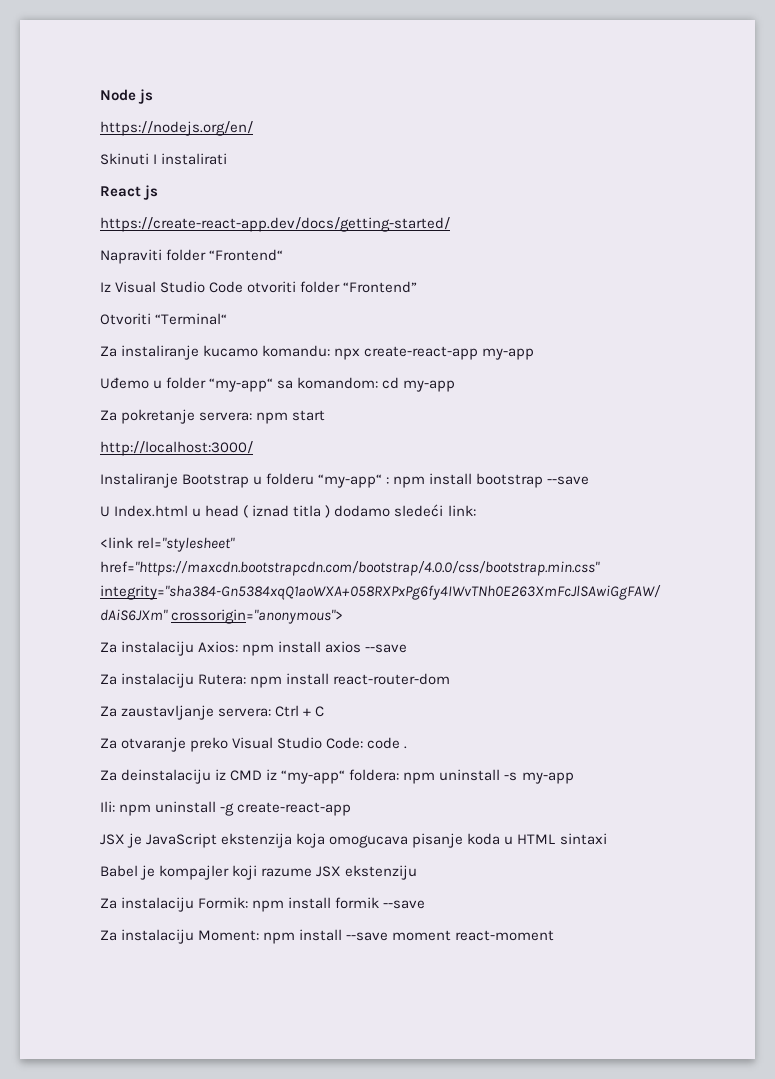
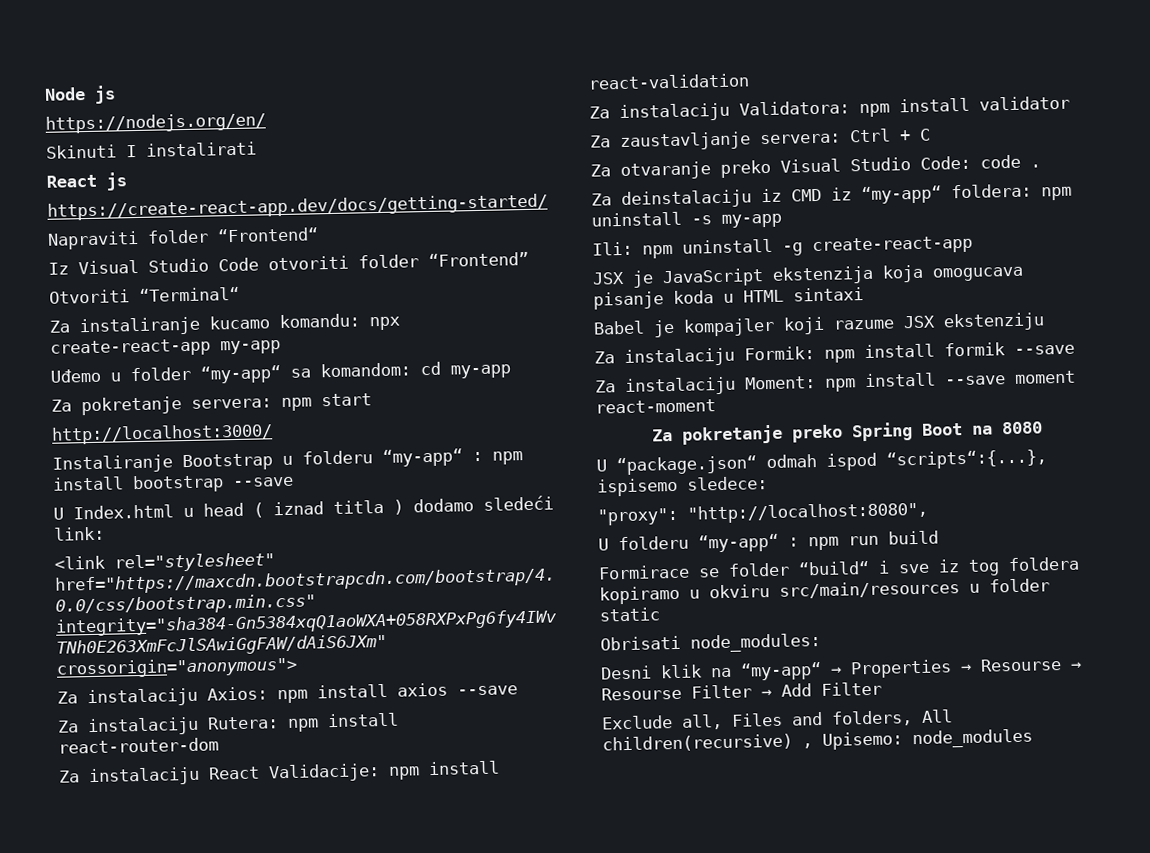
(451, 679) none -> [58,760,500,787] [588,73,750,90] [589,95,1070,123] // Za instalaciju React Validacije: npm install react-validation // Za instalaciju Validatora: npm install validator
(555, 935) none -> [652,421,1043,445] [596,449,1047,476] [597,476,768,497] [597,501,928,526] [598,530,939,553] [598,556,1080,580] [599,578,1050,605] [599,607,661,622] [600,632,821,653] [600,658,1082,681] [601,681,882,701] [601,709,953,730] [602,728,1033,753] // Za pokretanje preko Spring Boot na 8080 // U “package.json“ odmah ispod “scripts“:{...}, ispisemo sledece: // "proxy": "http://localhost:8080", // U folderu “my-app“ : npm run build // Formirace se folder “build“ i sve iz tog foldera kopiramo u okviru src/main/resources u folder static // Obrisati node_modules: // Desni klik na “my-app“ → Properties → Resourse → Resourse Filter → Add Filter // Exclude all, Files and folders, All children(recursive) , Upisemo: node_modules

